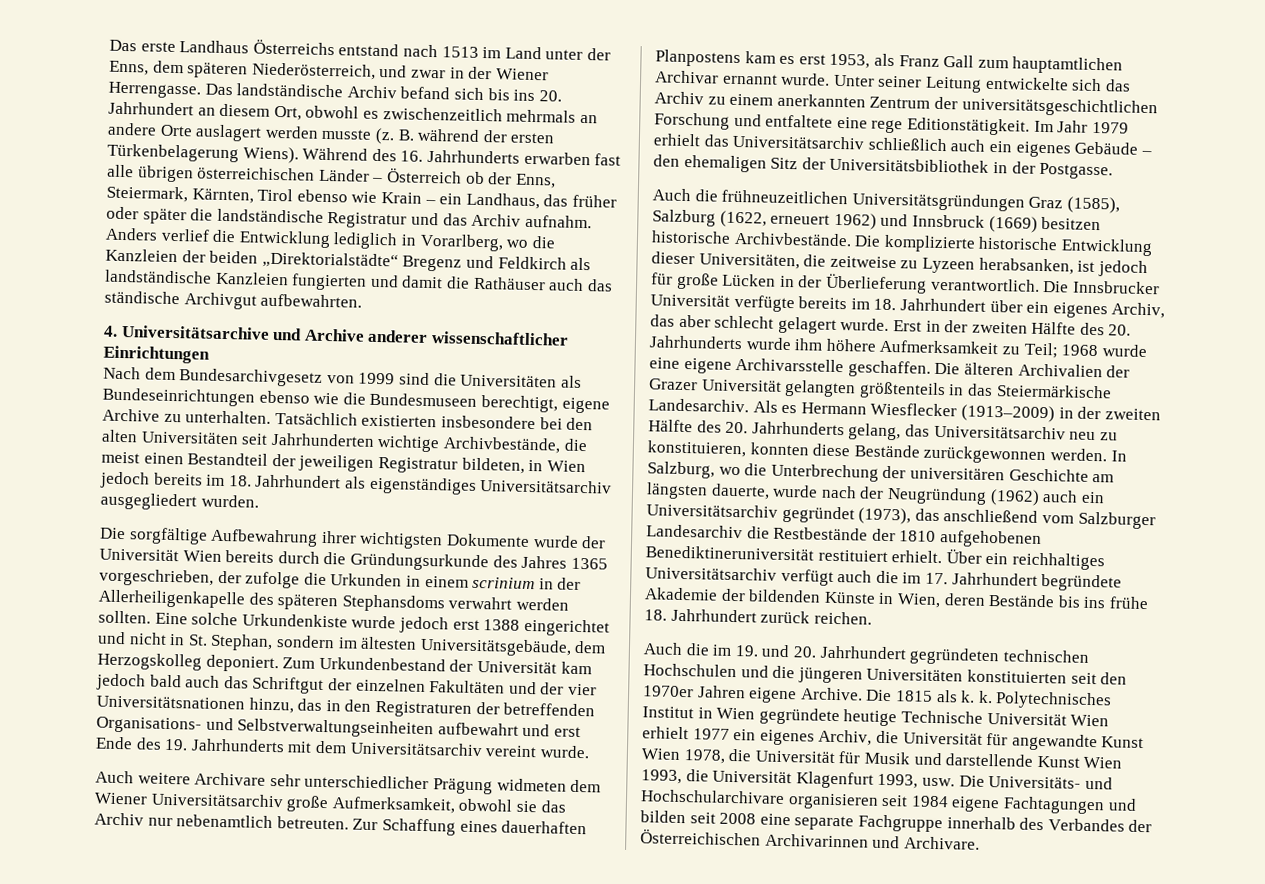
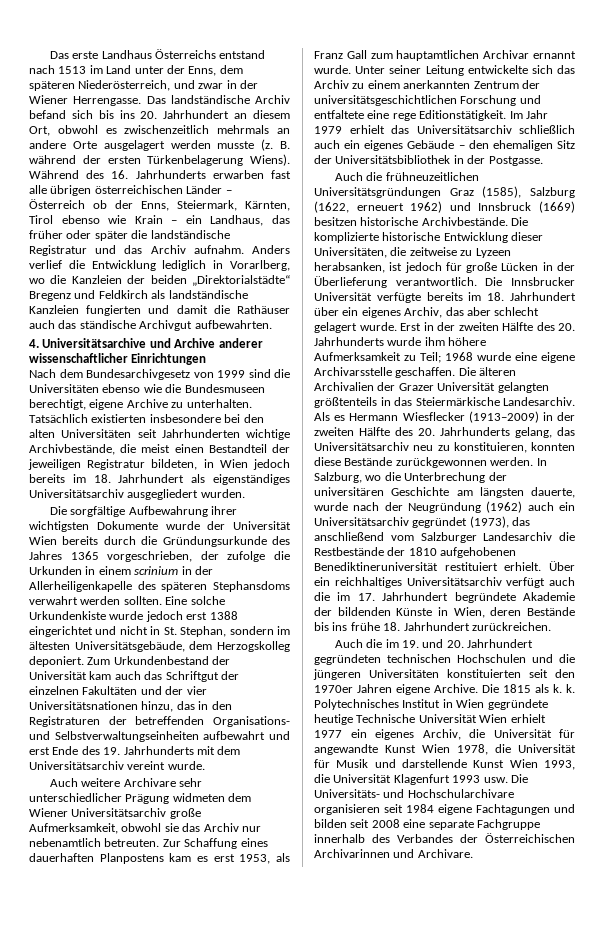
[195,124,263,142] auslagert -> [103,140,165,151] ausgelagert
[560,375,582,388] [102,387,255,407] als Bundeseinrichtungen -> (99, 388) none
[96,673,182,691] jedoch bald -> (112, 675) none
[760,610,872,625] zurück reichen. -> [471,622,551,631] zurückreichen.
[877,773,919,789] 1993, -> [452,775,481,783] 1993

